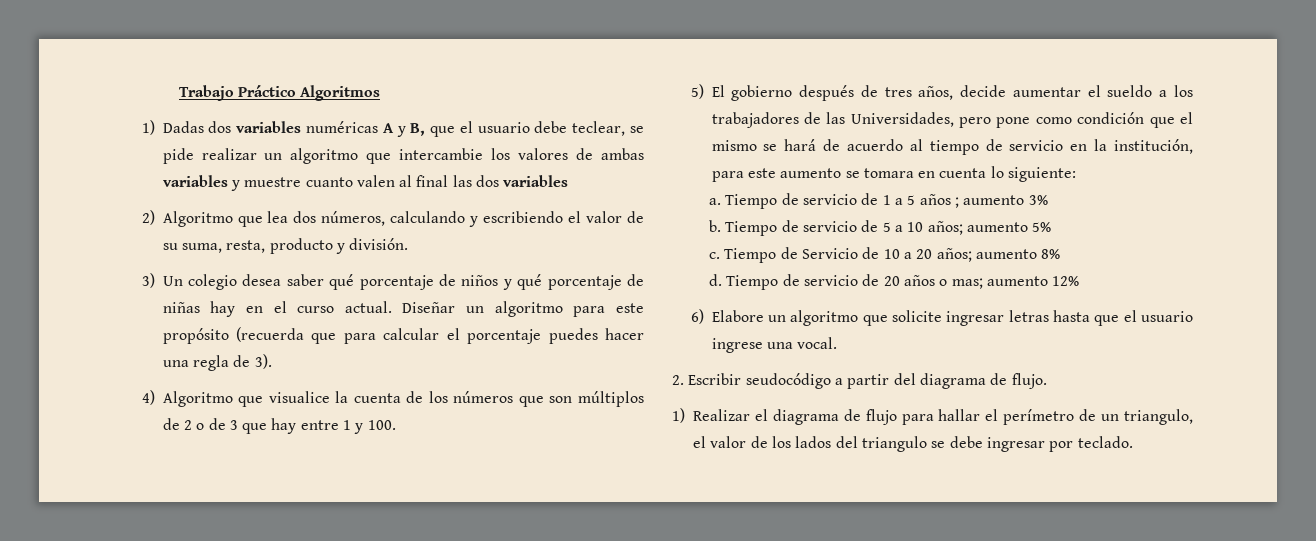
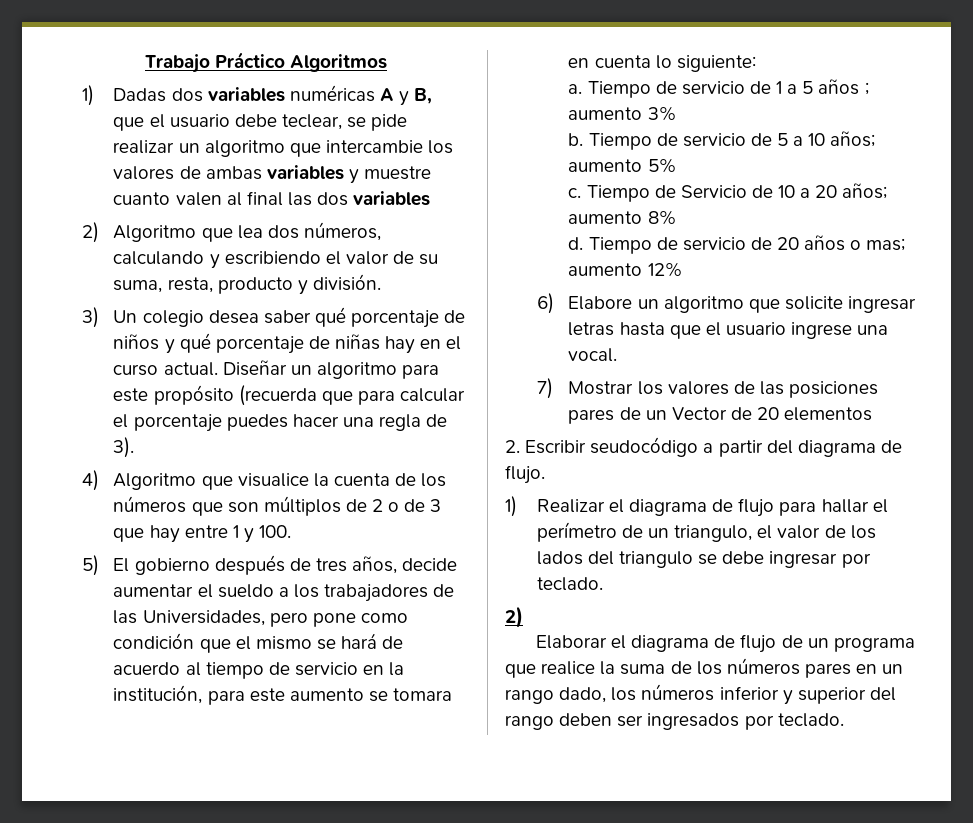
(838, 343) none -> [536,378,879,399] [568,407,873,424] // 7) Mostrar los valores de las posiciones pares de un Vector de 20 elementos
(1133, 442) none -> [505,606,523,628] [535,634,915,653] [505,658,904,678] [505,684,896,705] [505,713,844,730] // 2) // Elaborar el diagrama de flujo de un programa que realice la suma de los números pares en un rango dado, los números inferior y superior del rango deben ser ingresados por teclado.

